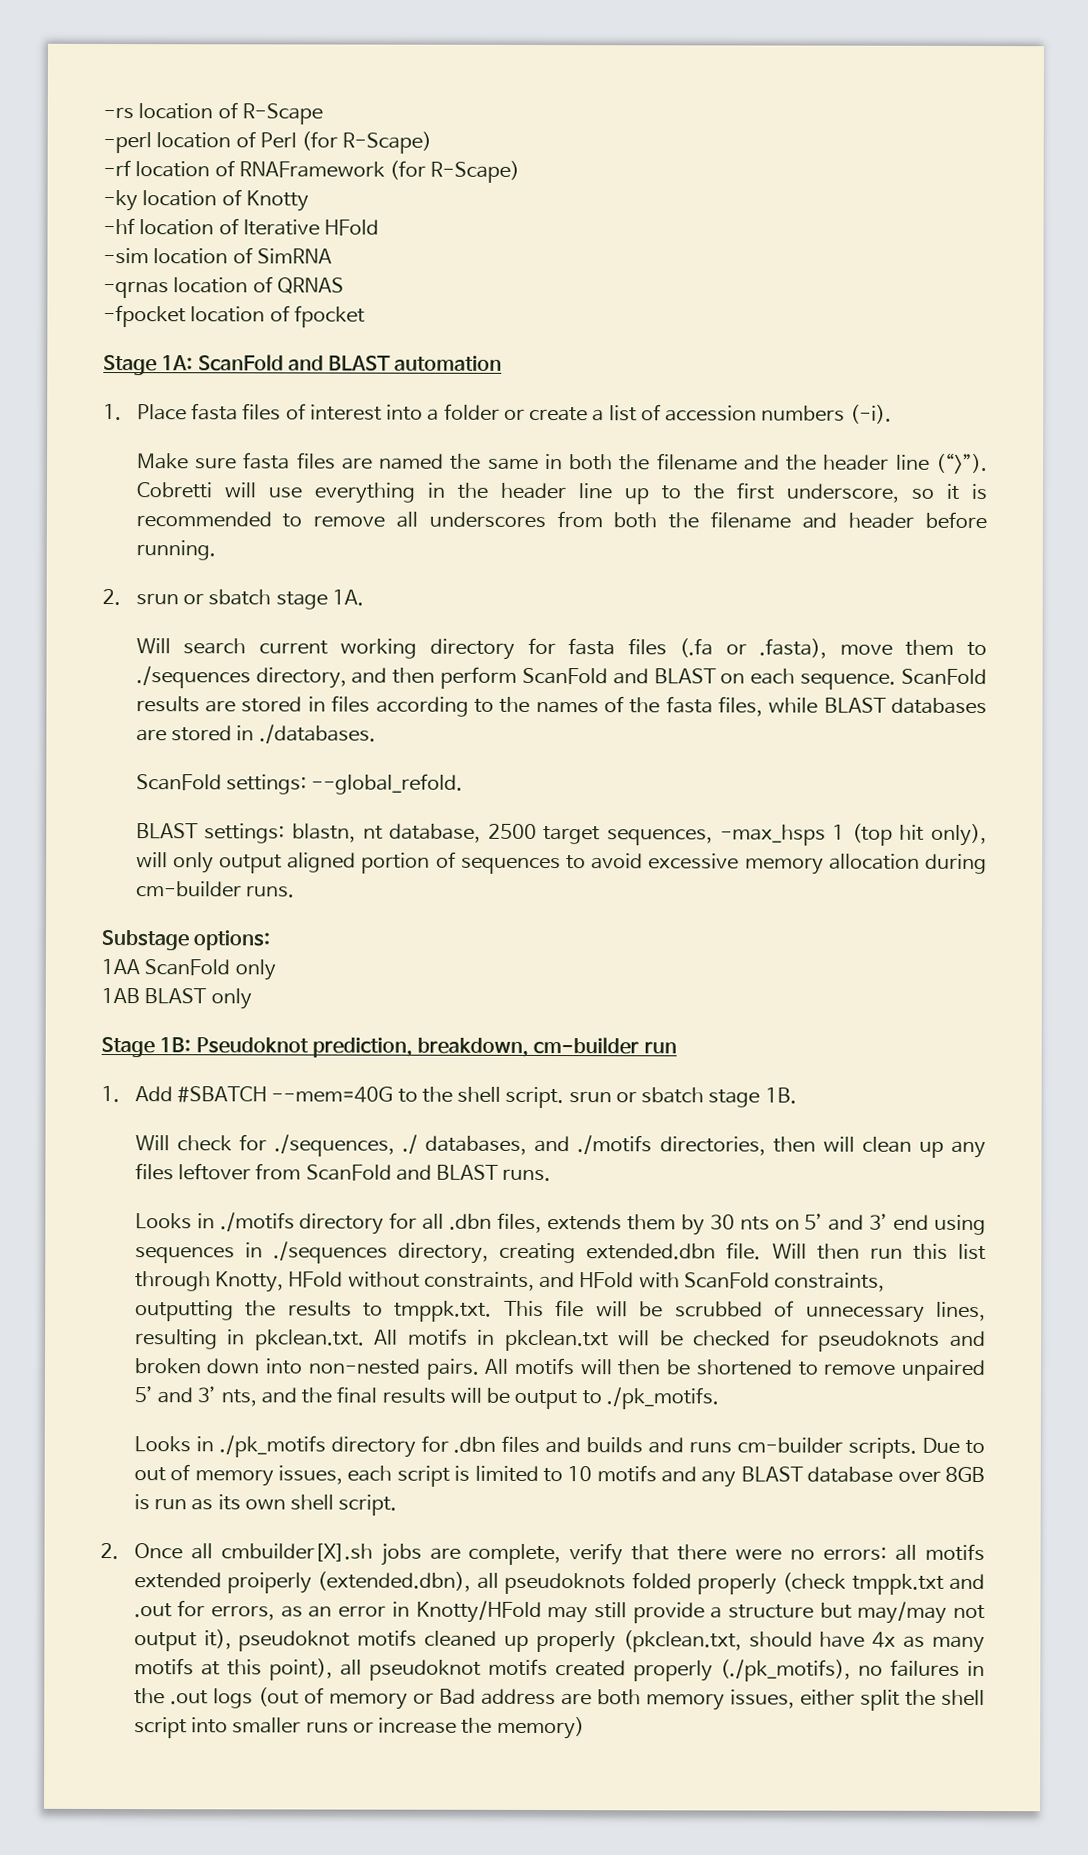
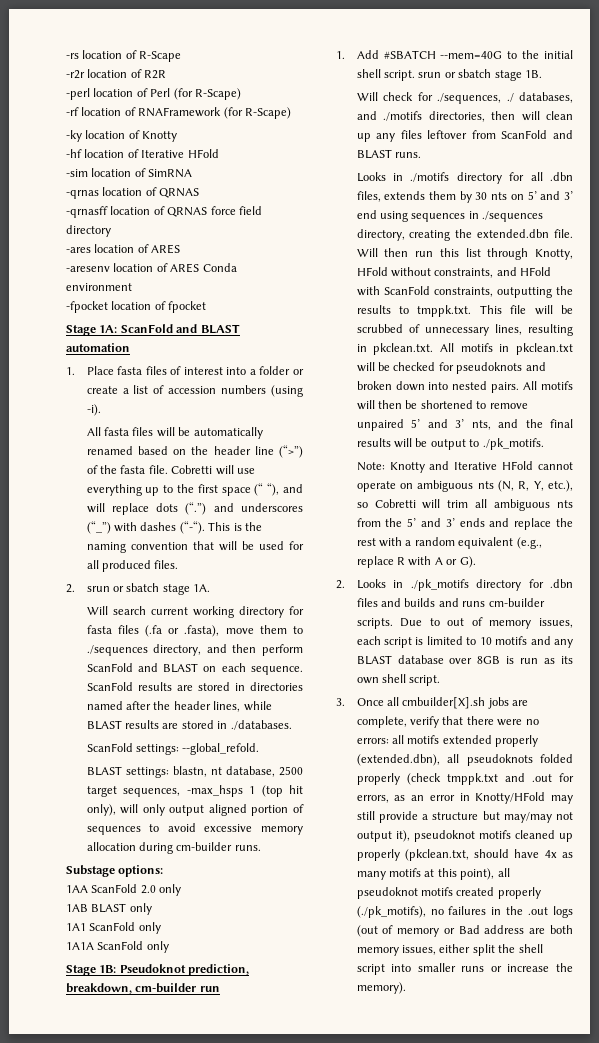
(323, 114) none -> [66,69,167,79] // -r2r location of R2R
(344, 285) none -> [66,206,262,218] [66,225,111,237] [66,244,181,254] [66,263,237,273] [66,283,132,291] // -qrnasff location of QRNAS force field directory // -ares location of ARES // -aresenv location of ARES Conda environment
[849,404,892,424] [136,452,988,475] [135,482,988,505] [135,511,988,530] [135,540,216,561] (-i). // Make sure fasta files are named the same in both the filename and the header line (“>”). Cobretti will use everything in the header line up to the first underscore, so it is recommended to remove all underscores from both the filename and header before running. -> [271,385,303,397] [86,404,101,416] [86,427,263,439] [86,445,303,458] [86,465,255,475] [86,483,304,496] [86,502,303,515] [86,521,262,534] [86,541,305,553] [86,560,179,572] (using -i). // All fasta files will be automatically renamed based on the header line (“>”) of the fasta file. Cobretti will use everything up to the first space (“ “), and will replace dots (“.”) and underscores (“_”) with dashes (“-“). This is the naming convention that will be used for all produced files.
[331,695,763,717] files according to the names of the fasta files, -> [250,682,303,691] [86,701,241,712] directories named after the header lines,
[891,697,988,715] databases -> [125,720,160,729] results
(231, 967) none -> [140,885,156,894] 2.0
(252, 999) none -> [66,922,161,934] [66,941,169,953] // 1A1 ScanFold only // 1A1A ScanFold only
(453, 1094) none -> [544,50,573,59] initial
(577, 1253) none -> [455,229,473,238] the
[307,1358,421,1375] non-nested -> [452,381,488,390] nested
(719, 1398) none -> [356,461,573,473] [356,480,573,492] [356,499,573,511] [356,518,573,530] [356,537,542,549] [356,556,476,568] [336,580,345,589] Note: Knotty and Iterative HFold cannot operate on ambiguous nts (N, R, Y, etc.), so Cobretti will trim all ambiguous nts from the 5’ and 3’ ends and replace the rest with a random equivalent (e.g., replace R with A or G). // 2.
[100,1542,119,1560] 2. -> [336,698,345,706] 3.
[227,1572,313,1594] proiperly -> [495,735,539,747] properly
[496,1716,585,1740] memory) -> [356,982,406,994] memory).

